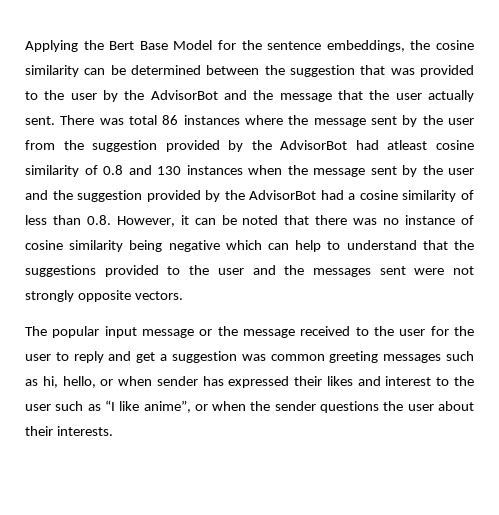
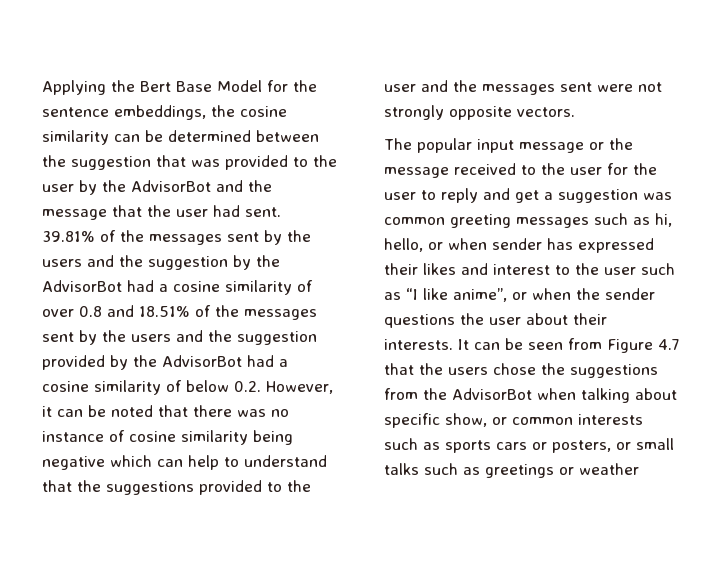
[427,90,474,102] [25,115,474,127] [25,140,474,152] [25,165,98,177] actually sent. There was total 86 instances where the message sent by the user from the suggestion provided by the AdvisorBot had atleast cosine similarity of -> [213,205,281,217] [42,230,311,245] [42,255,280,270] [42,280,313,295] [42,309,74,317] had sent. 39.81% of the messages sent by the users and the suggestion by the AdvisorBot had a cosine similarity of over
[157,165,474,177] 130 instances when the message sent by the user -> [139,305,317,320] [42,330,171,345] 18.51% of the messages sent by the users
[25,215,111,225] less than 0.8. -> [186,380,261,392] below 0.2.
(113, 431) none -> [458,338,679,353] [384,363,658,378] [384,388,677,403] [384,413,643,428] [384,438,674,453] [384,463,639,478] It can be seen from Figure 4.7 that the users chose the suggestions from the AdvisorBot when talking about specific show, or common interests such as sports cars or posters, or small talks such as greetings or weather

